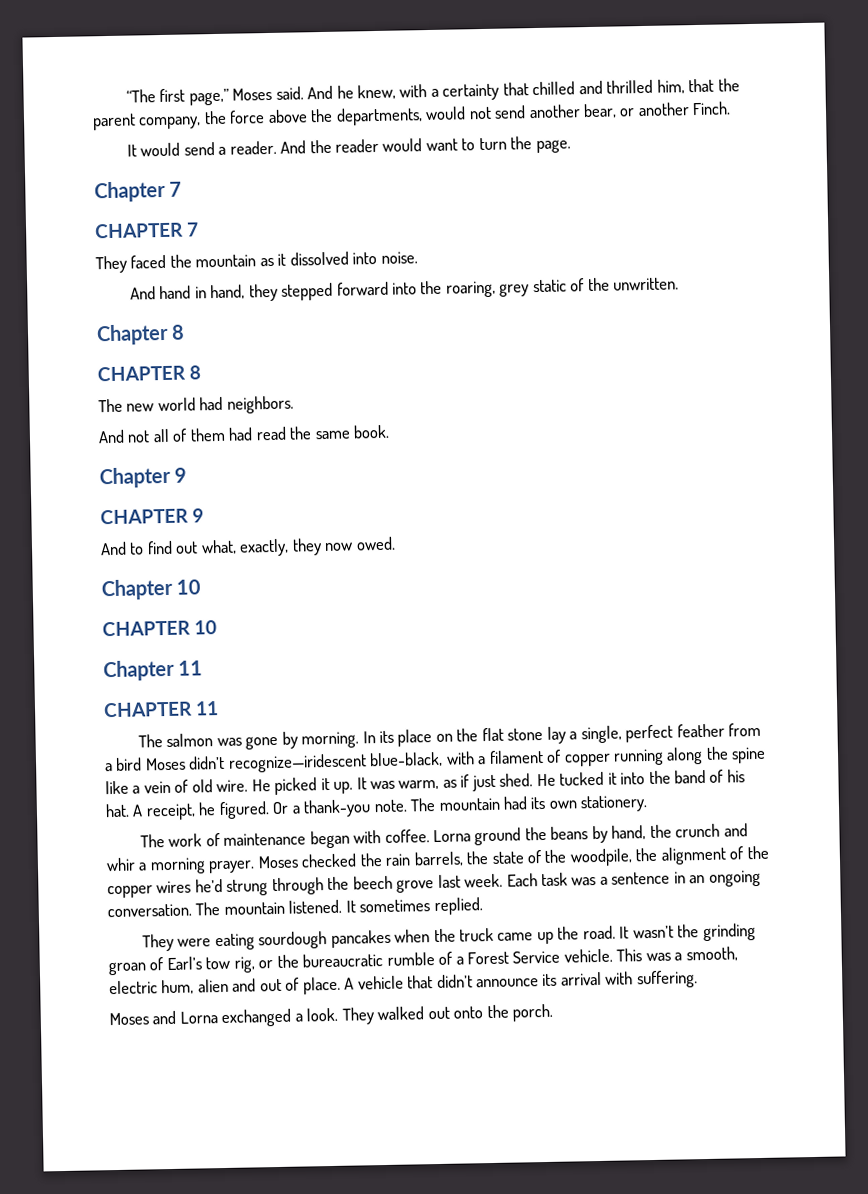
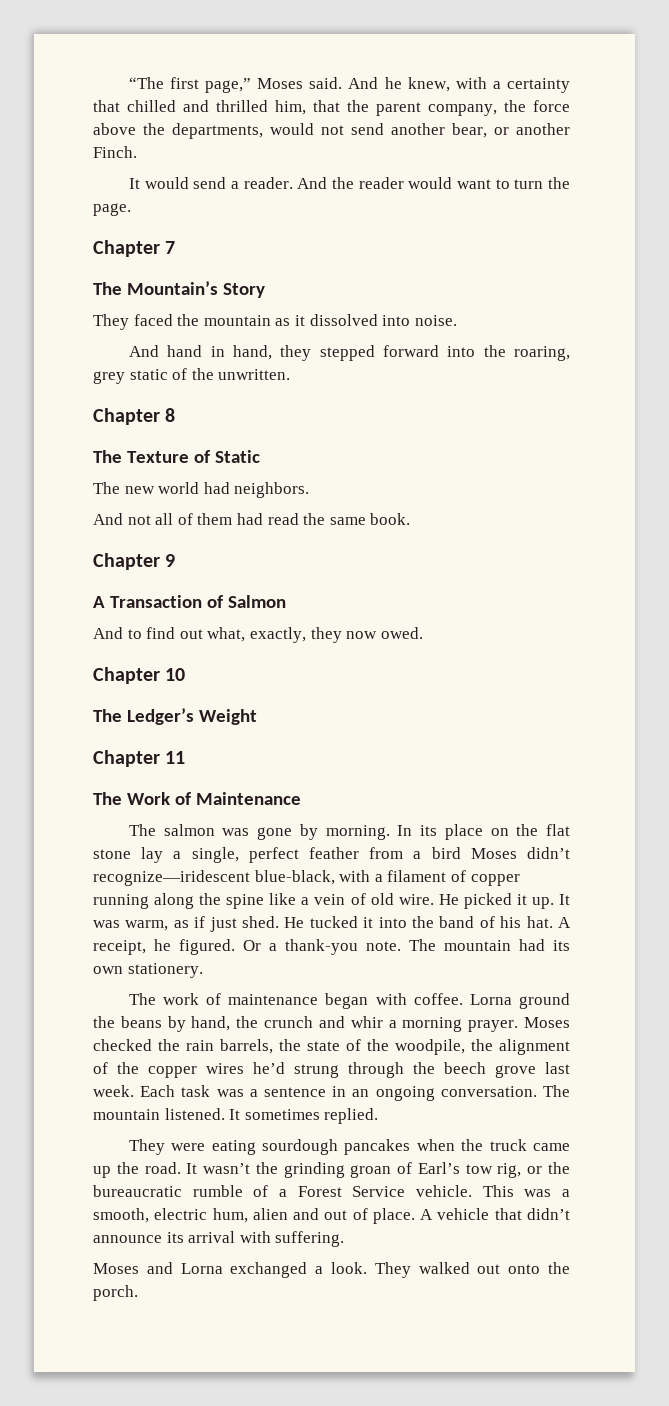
[94,222,199,239] CHAPTER 7 -> [93,281,265,298] The Mountain’s Story
[97,365,201,382] CHAPTER 8 -> [93,450,260,463] The Texture of Static
[100,508,204,525] CHAPTER 9 -> [93,595,286,608] A Transaction of Salmon
[102,620,217,637] CHAPTER 10 -> [93,708,257,725] The Ledger’s Weight
[103,701,219,718] CHAPTER 11 -> [93,792,301,805] The Work of Maintenance

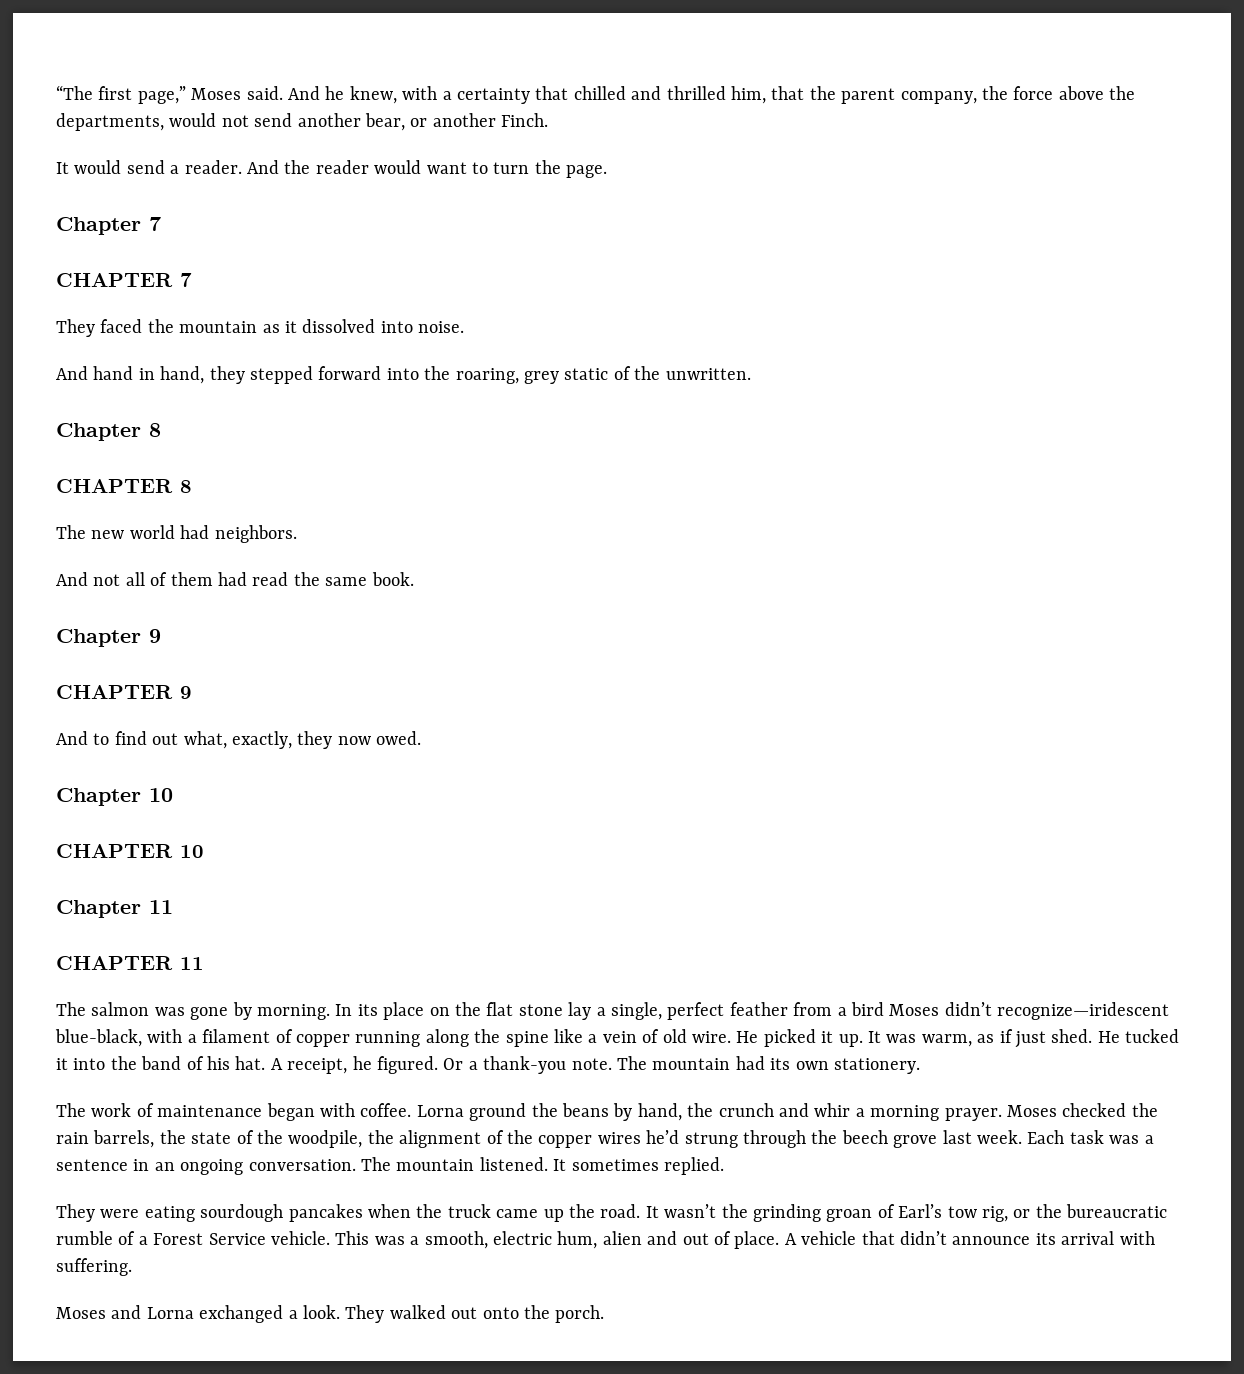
[93,281,265,298] The Mountain’s Story -> [56,273,192,287] CHAPTER 7
[93,450,260,463] The Texture of Static -> [56,479,192,493] CHAPTER 8
[93,595,286,608] A Transaction of Salmon -> [56,685,192,699] CHAPTER 9
[93,708,257,725] The Ledger’s Weight -> [56,844,204,858] CHAPTER 10
[93,792,301,805] The Work of Maintenance -> [56,956,204,970] CHAPTER 11

